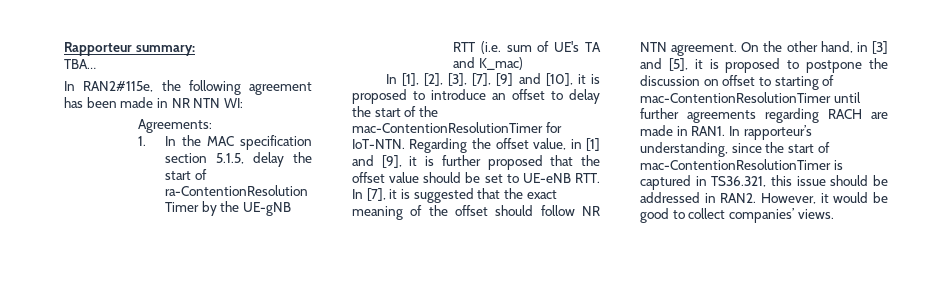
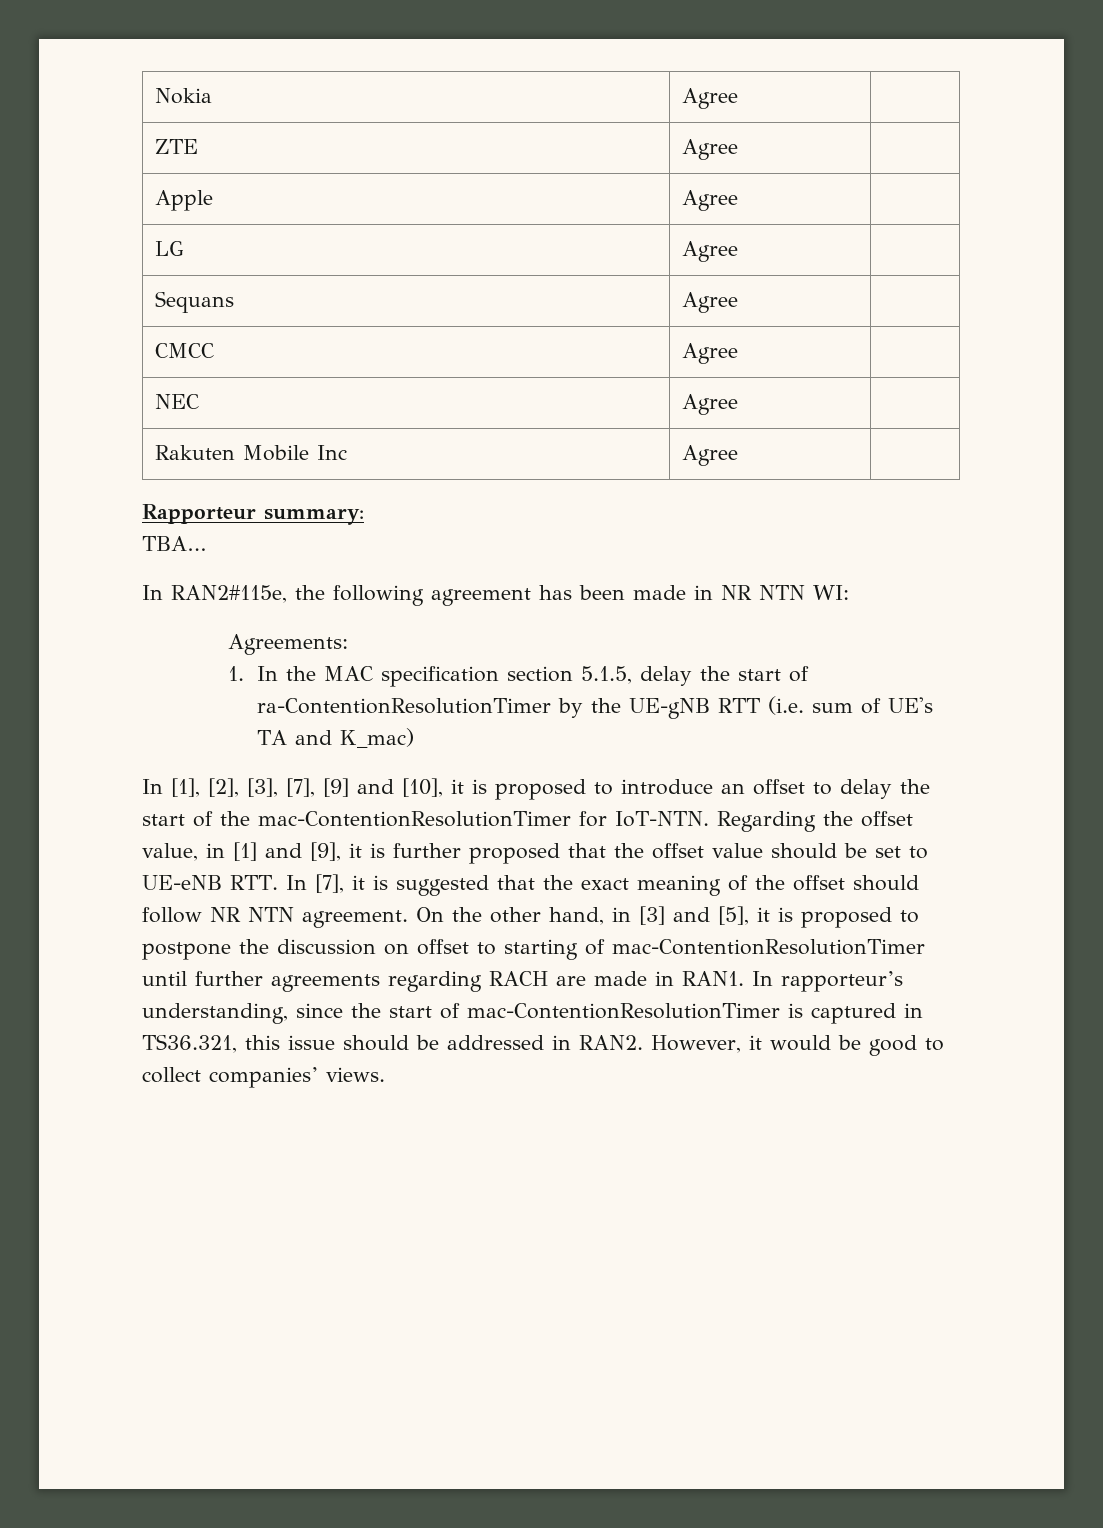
(64, 49) none -> [155,88,213,104] [682,88,739,109] [155,139,199,154] [682,139,739,160] [155,190,214,211] [682,190,739,211] [155,241,185,256] [682,241,739,262] [155,291,235,313] [682,292,739,313] [155,343,215,358] [682,343,739,364] [155,394,200,409] [682,394,739,415] [155,445,348,461] [682,445,739,466] Nokia | Agree | // ZTE | Agree | // Apple | Agree | // LG | Agree | // Sequans | Agree | // CMCC | Agree | // NEC | Agree | // Rakuten Mobile Inc | Agree | //

